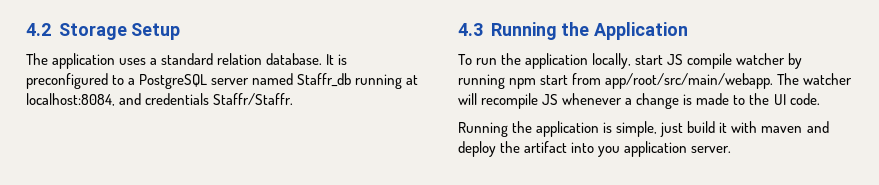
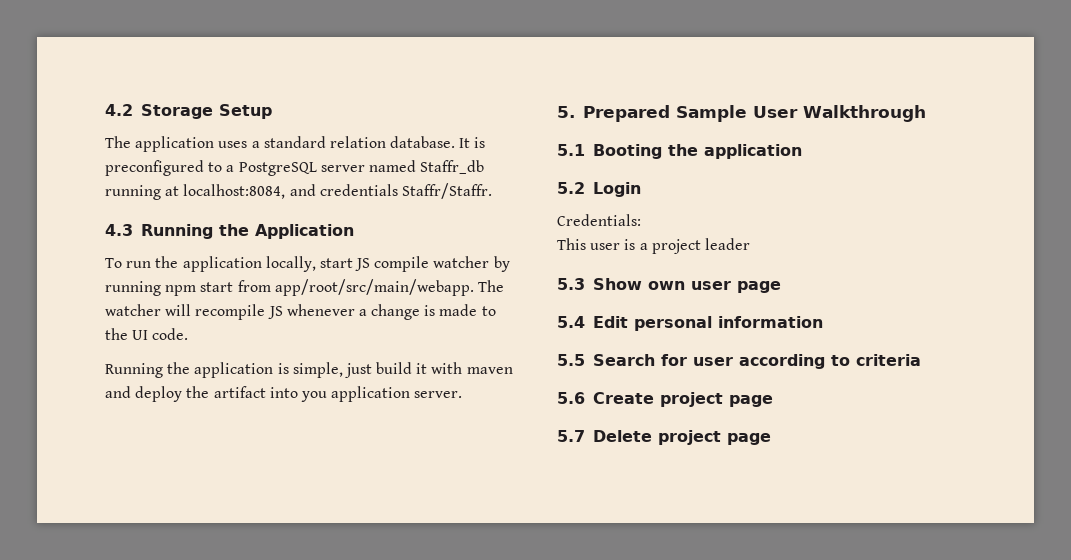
(732, 149) none -> [557,105,926,122] [557,144,802,159] [557,182,641,197] [557,214,641,226] [557,238,750,254] [557,278,781,293] [557,316,823,331] [557,354,921,369] [557,392,773,407] [557,430,771,445] // 5. Prepared Sample User Walkthrough // 5.1 Booting the application // 5.2 Login // Credentials: // This user is a project leader // 5.3 Show own user page // 5.4 Edit personal information // 5.5 Search for user according to criteria // 5.6 Create project page // 5.7 Delete project page

